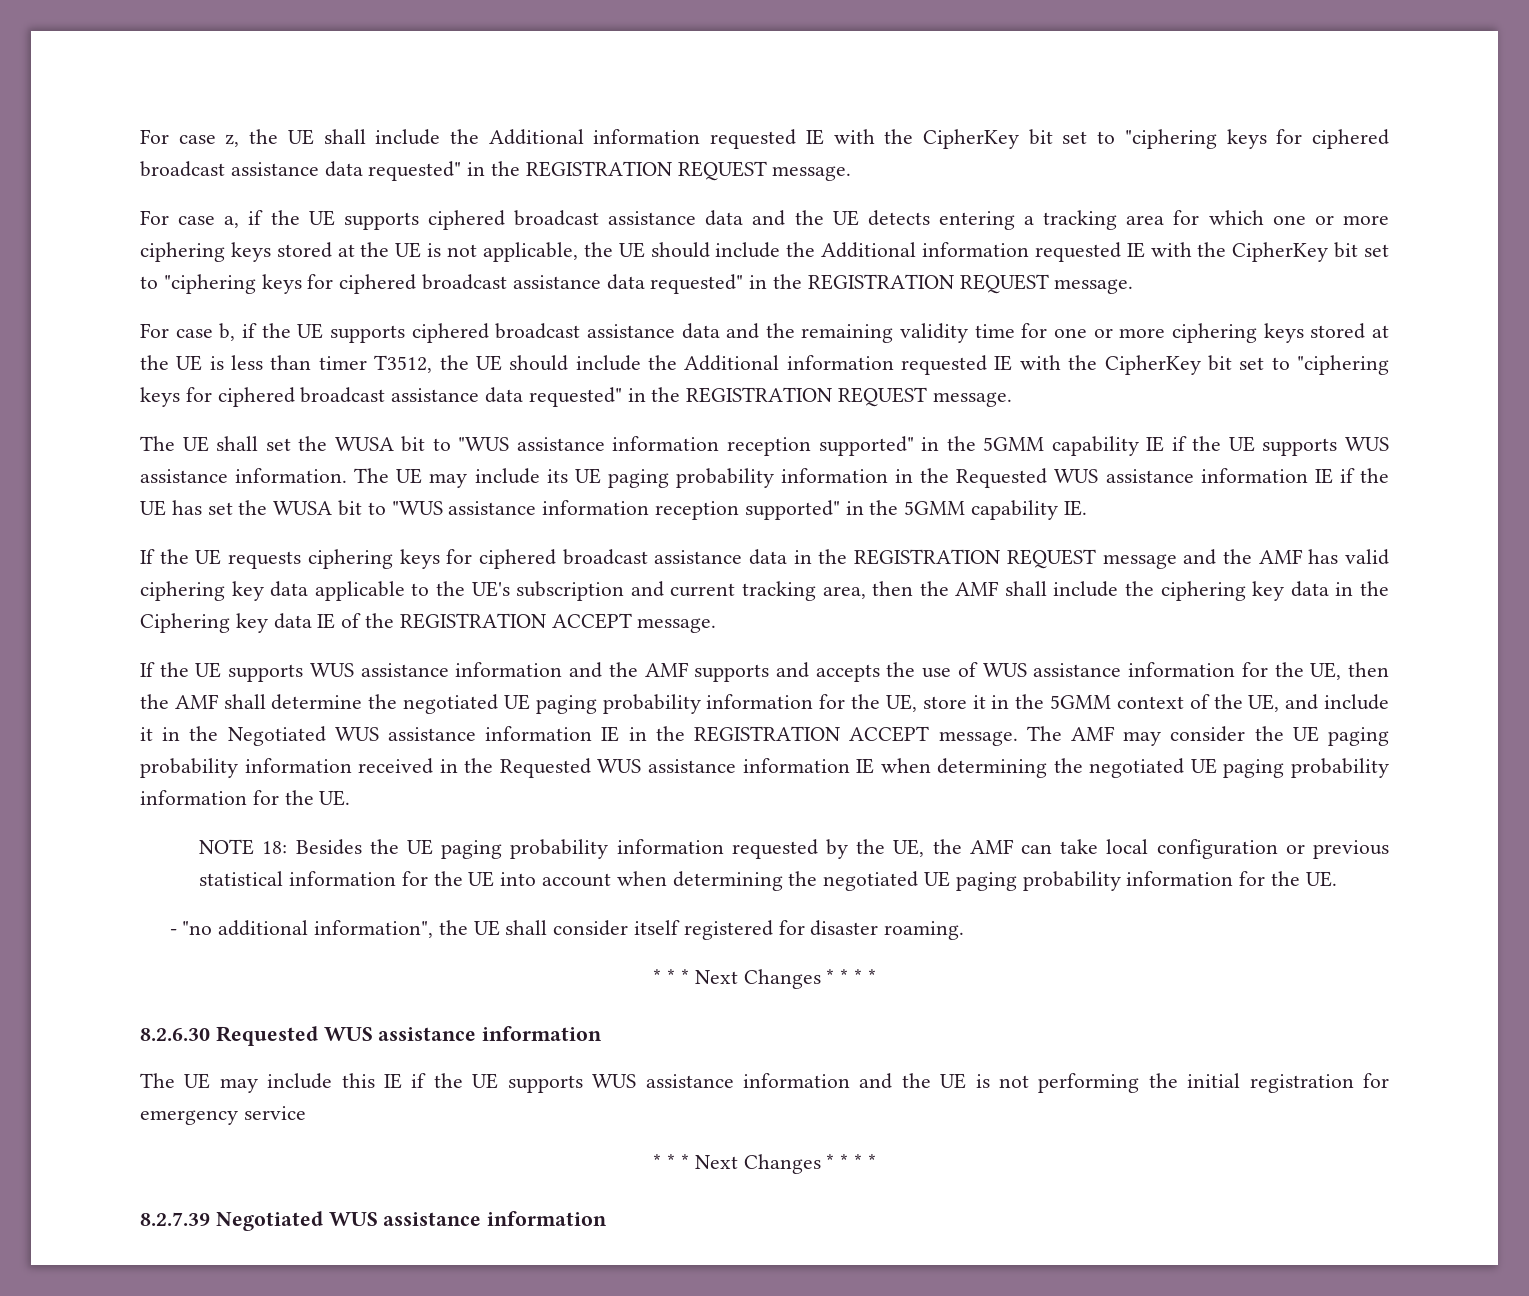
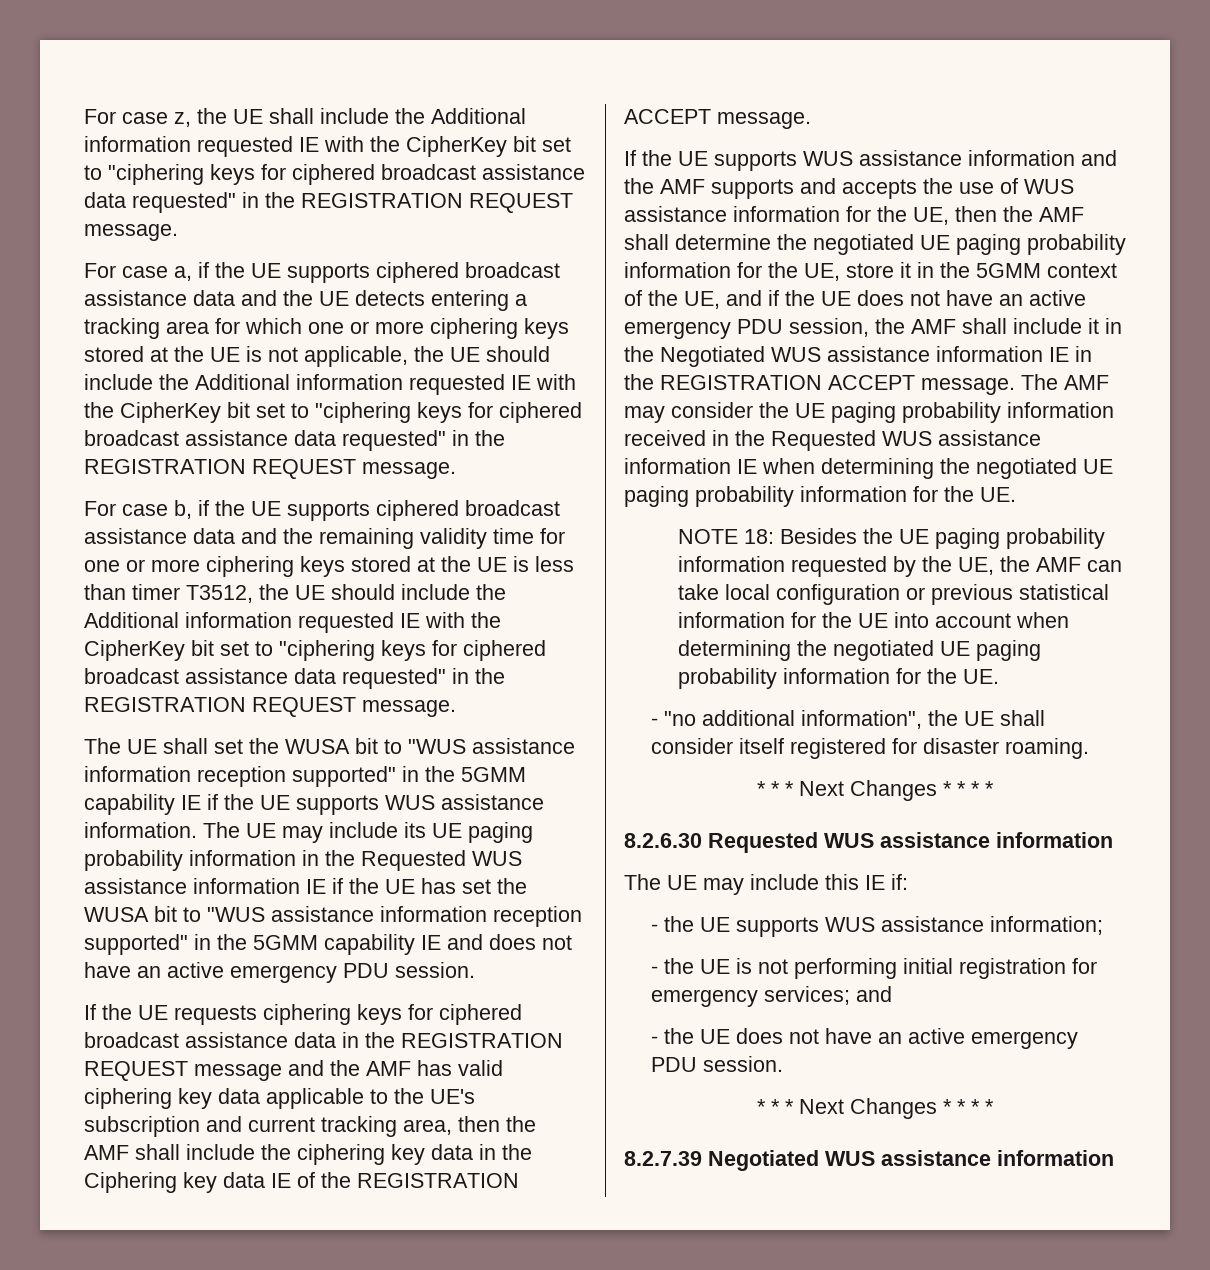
[1063,500,1087,516] IE. -> [421,934,572,950] [84,962,475,983] IE and does not have an active emergency PDU session.
(1319, 702) none -> [768,290,1086,306] [624,318,1007,339] if the UE does not have an active emergency PDU session, the AMF shall
[411,1073,893,1093] if the UE supports WUS assistance information and -> [891,874,908,890] [651,916,1104,937] [651,966,659,974] if: // - the UE supports WUS assistance information; // -
[1148,1073,1178,1088] the -> (898, 968) none
[243,1106,306,1120] service -> [764,986,893,1005] [651,1028,1079,1049] [651,1056,784,1072] services; and // - the UE does not have an active emergency PDU session.

